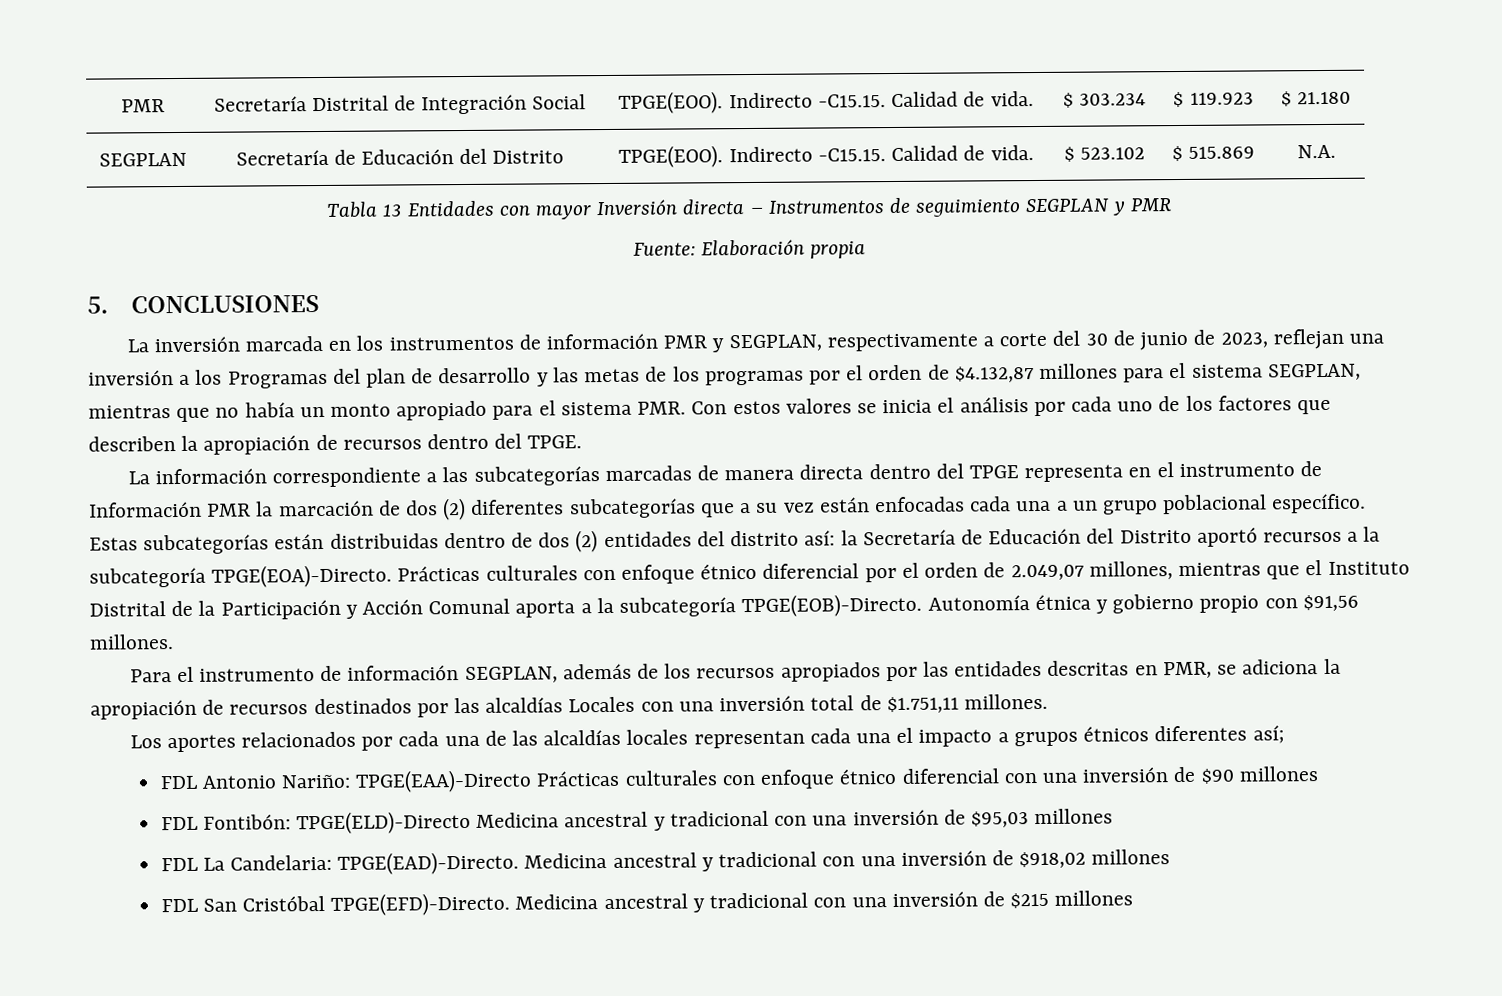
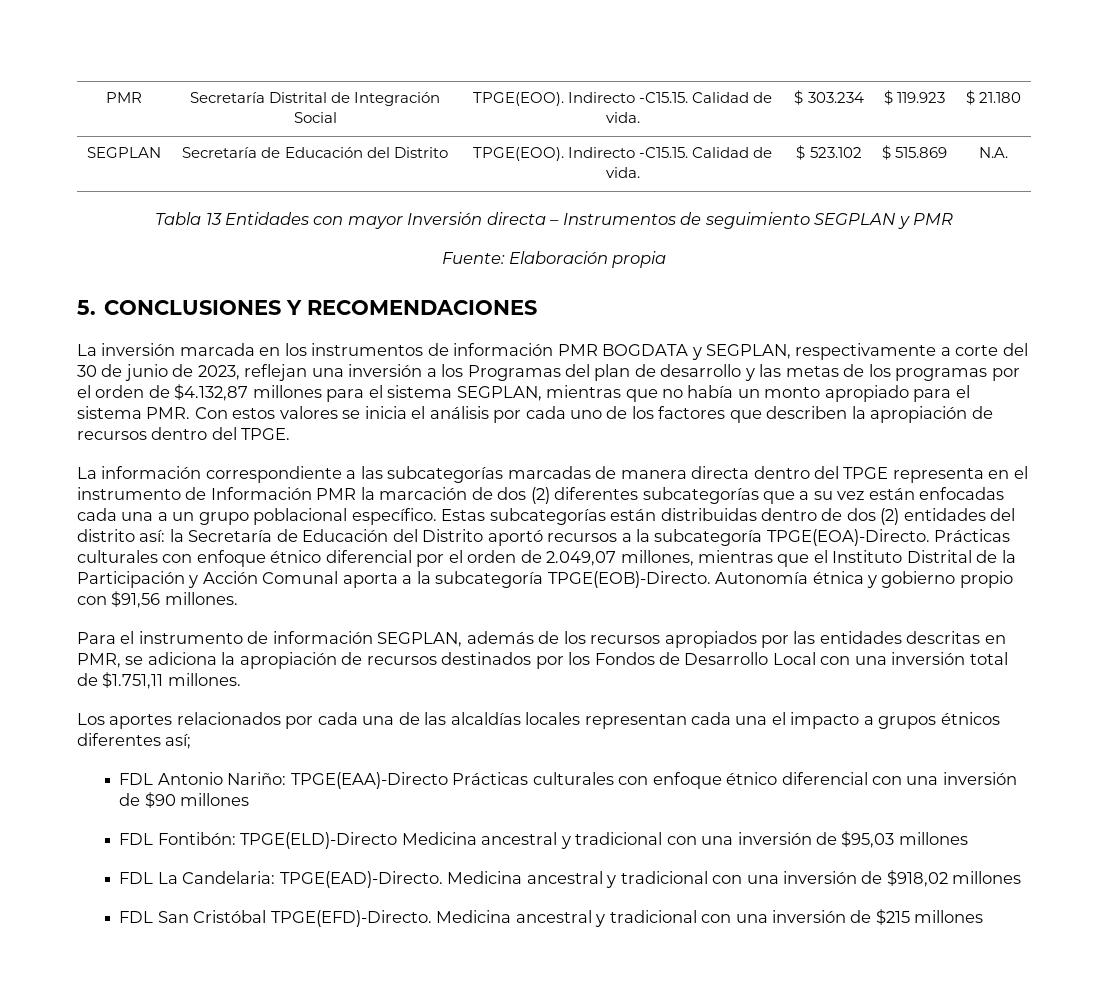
(320, 304) none -> [286,300,538,315] Y RECOMENDACIONES
(708, 342) none -> [602,344,689,356] BOGDATA
[454,696,636,714] las alcaldías Locales -> [568,652,816,665] los Fondos de Desarrollo Local

